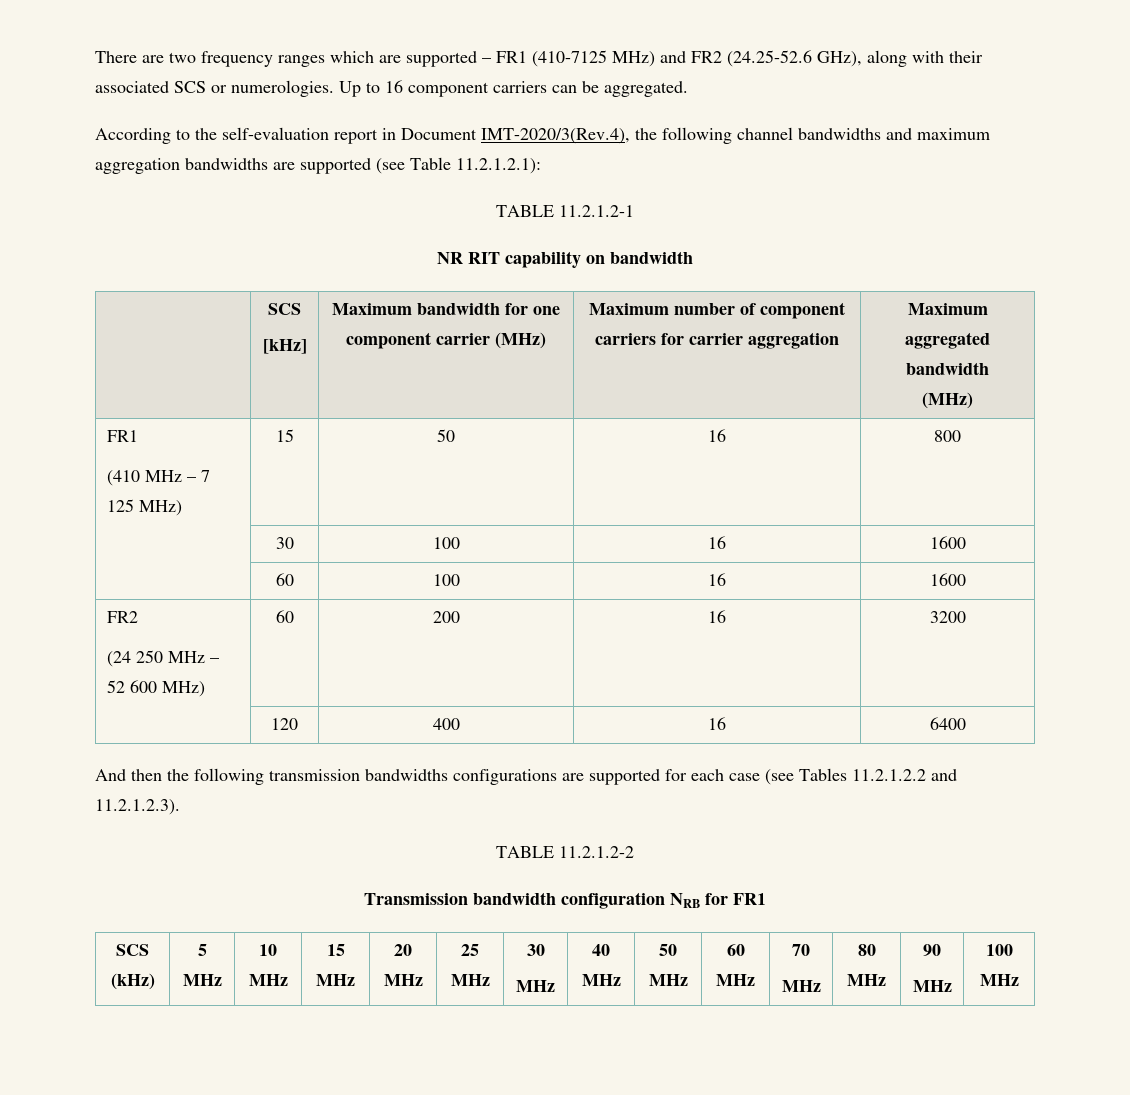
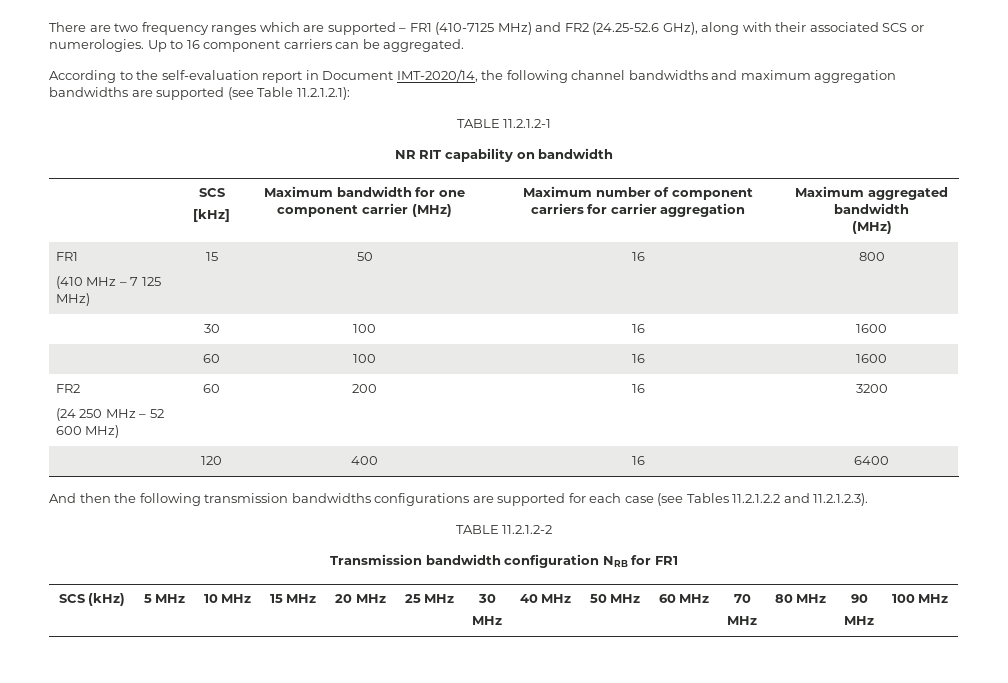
[481,128,630,144] IMT-2020/3(Rev.4), -> [396,69,478,82] IMT-2020/14,

